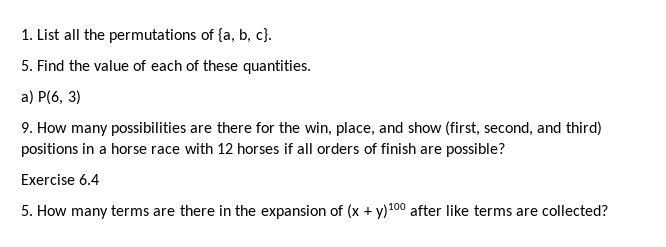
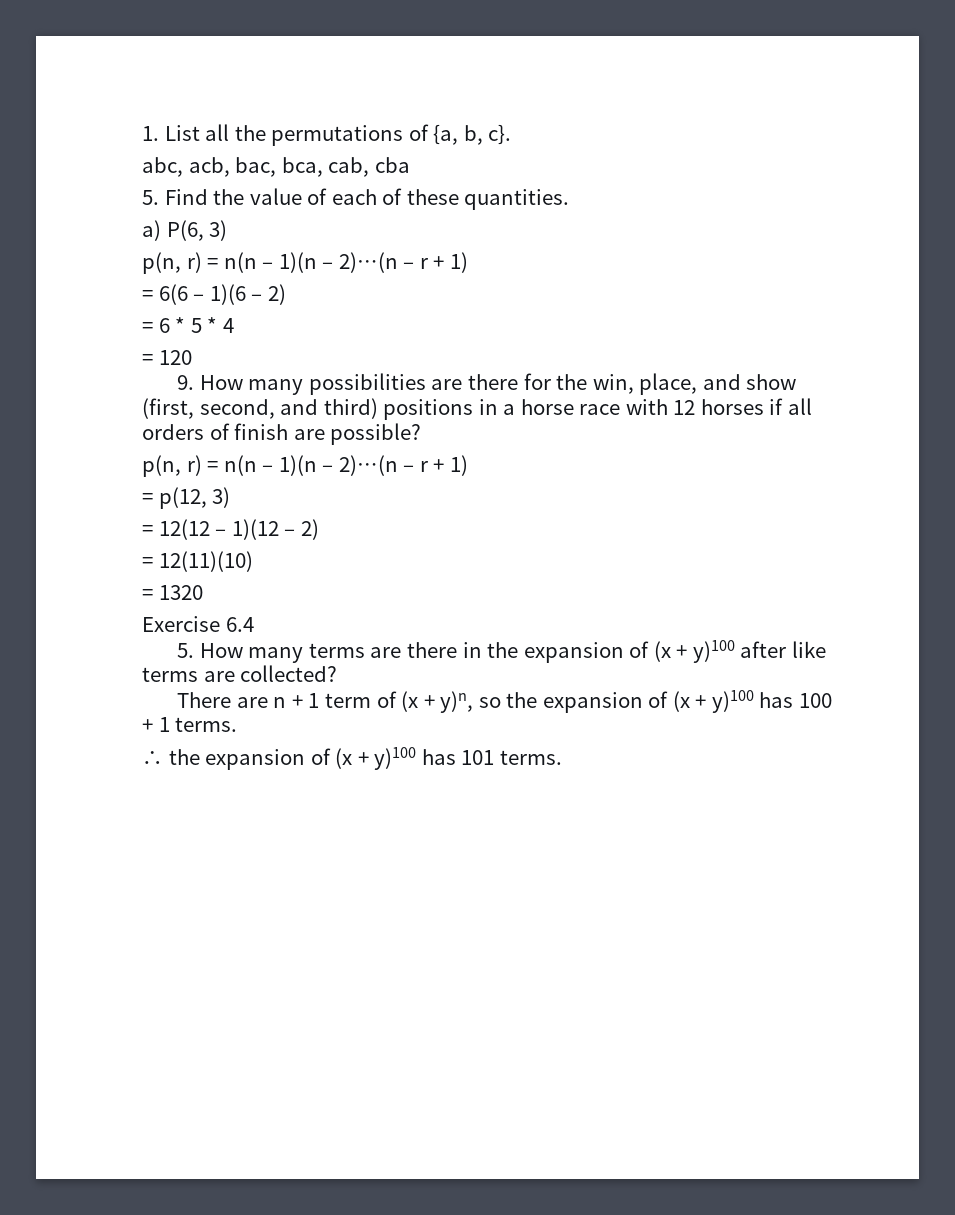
(272, 35) none -> [142,157,410,177] // abc, acb, bac, bca, cab, cba
(81, 97) none -> [142,252,468,274] [142,284,286,305] [142,317,234,333] [142,350,192,365] // p(n, r) = n(n – 1)(n – 2)…(n – r + 1) // = 6(6 – 1)(6 – 2) // = 6 * 5 * 4 // = 120
(506, 150) none -> [142,455,468,477] [142,487,231,509] [142,519,319,540] [142,551,253,572] [142,585,203,600] // p(n, r) = n(n – 1)(n – 2)…(n – r + 1) // = p(12, 3) // = 12(12 – 1)(12 – 2) // = 12(11)(10) // = 1320
(609, 210) none -> [177,690,832,713] [142,717,238,732] [142,747,562,770] // There are n + 1 term of (x + y)n, so the expansion of (x + y)100 has 100 + 1 terms. // ∴ the expansion of (x + y)100 has 101 terms.

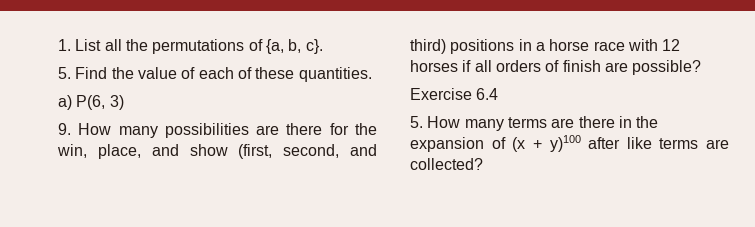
[142,157,410,177] // abc, acb, bac, bca, cab, cba -> (323, 46) none
[142,252,468,274] [142,284,286,305] [142,317,234,333] [142,350,192,365] // p(n, r) = n(n – 1)(n – 2)…(n – r + 1) // = 6(6 – 1)(6 – 2) // = 6 * 5 * 4 // = 120 -> (124, 102) none
[142,455,468,477] [142,487,231,509] [142,519,319,540] [142,551,253,572] [142,585,203,600] // p(n, r) = n(n – 1)(n – 2)…(n – r + 1) // = p(12, 3) // = 12(12 – 1)(12 – 2) // = 12(11)(10) // = 1320 -> (702, 67) none
[177,690,832,713] [142,717,238,732] [142,747,562,770] // There are n + 1 term of (x + y)n, so the expansion of (x + y)100 has 100 + 1 terms. // ∴ the expansion of (x + y)100 has 101 terms. -> (483, 164) none

